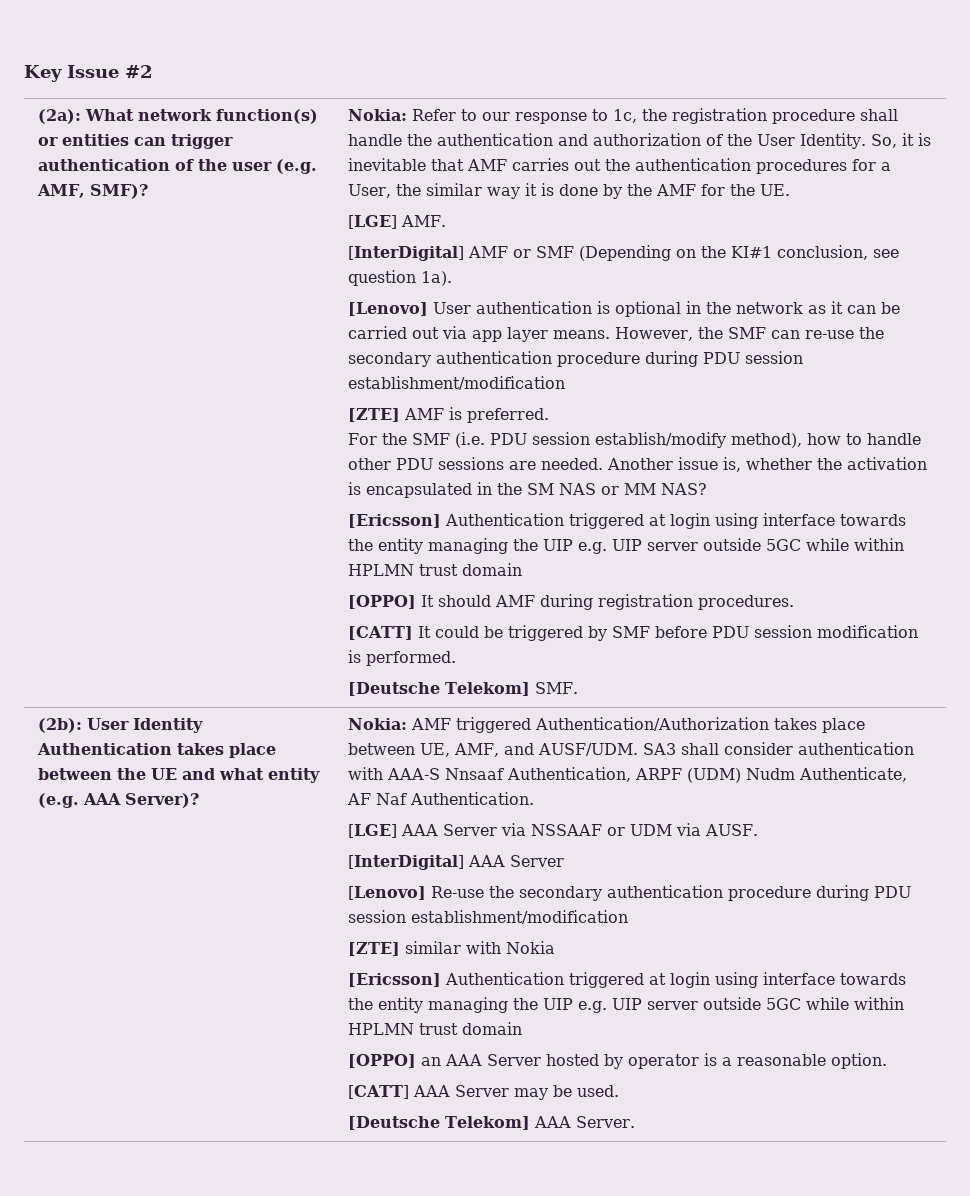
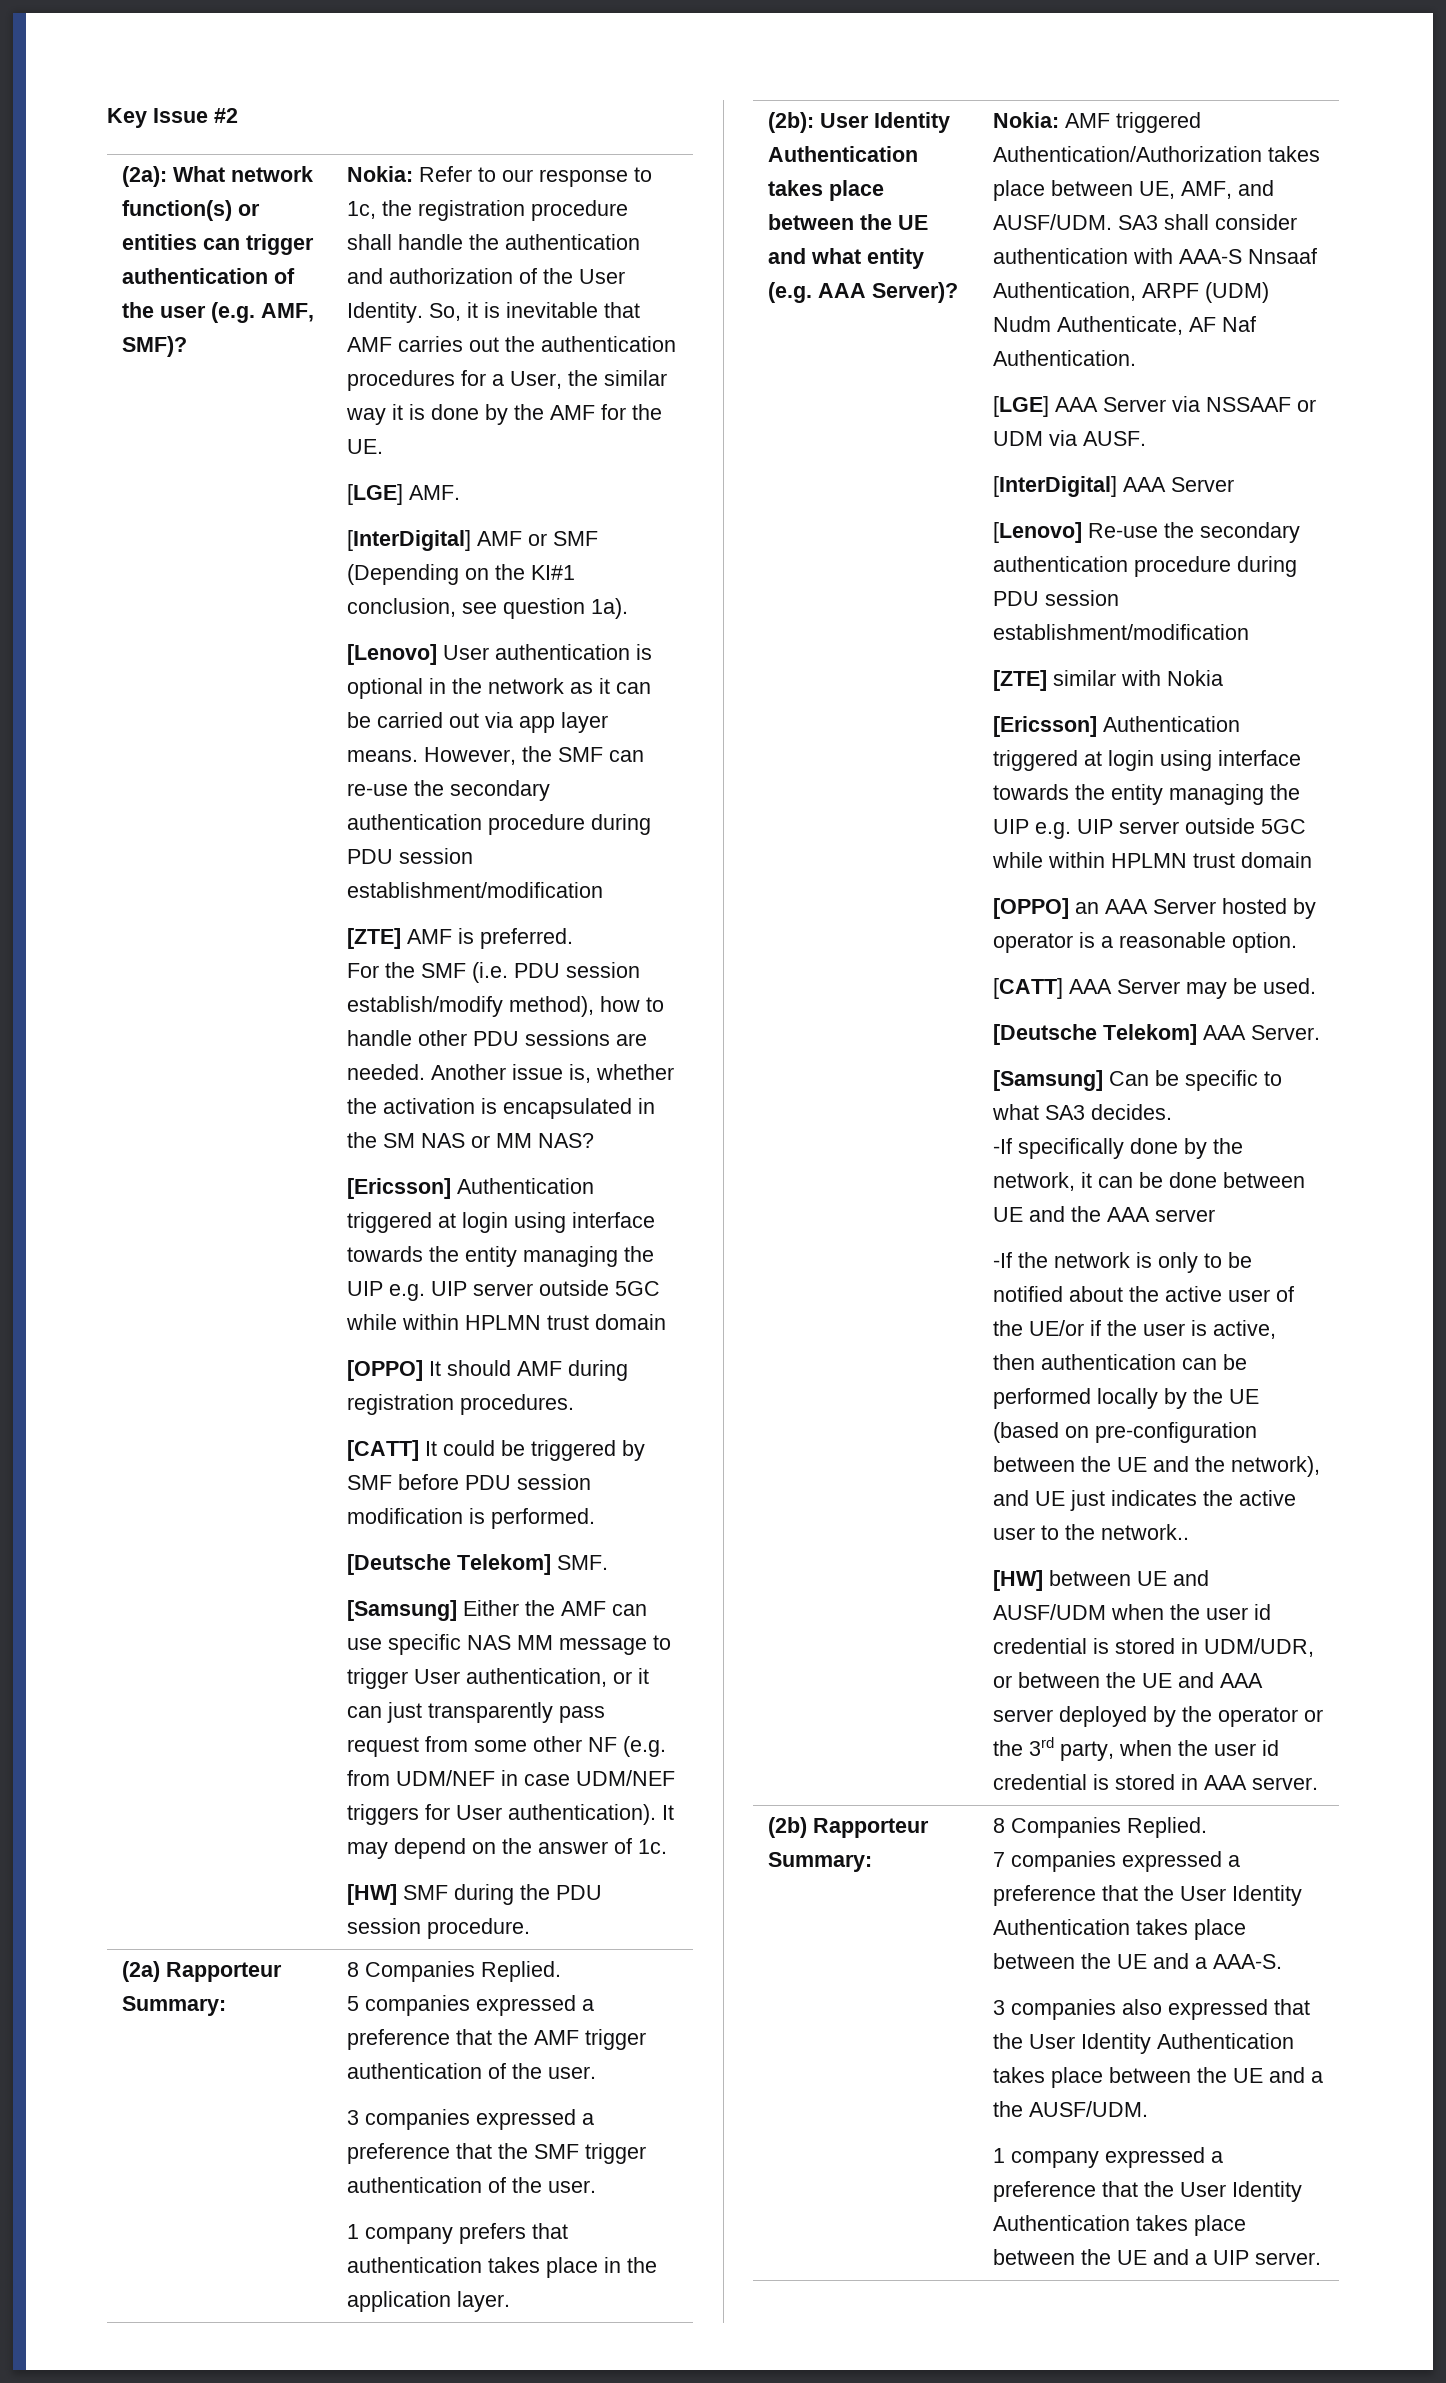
(578, 688) none -> [347,1600,648,1621] [347,1634,672,1655] [347,1668,650,1689] [347,1702,606,1723] [347,1736,667,1757] [347,1770,676,1786] [347,1804,675,1825] [347,1838,668,1859] [347,1884,603,1905] [347,1918,531,1939] [122,1961,283,1982] [122,1996,227,2016] [347,1961,562,1982] [347,1995,595,2016] [347,2029,647,2050] [347,2063,597,2079] [347,2109,595,2130] [347,2143,647,2164] [347,2177,597,2193] [347,2223,569,2244] [347,2257,658,2278] [347,2291,511,2312] // [Samsung] Either the AMF can use specific NAS MM message to trigger User authentication, or it can just transparently pass request from some other NF (e.g. from UDM/NEF in case UDM/NEF triggers for User authentication). It may depend on the answer of 1c. // [HW] SMF during the PDU session procedure. // (2a) Rapporteur Summary: | 8 Companies Replied. // 5 companies expressed a preference that the AMF trigger authentication of the user. // 3 companies expressed a preference that the SMF trigger authentication of the user. // 1 company prefers that authentication takes place in the application layer.
(635, 1122) none -> [993,1070,1283,1091] [992,1104,1173,1120] [993,1138,1244,1159] [993,1172,1306,1191] [993,1206,1216,1222] [993,1252,1253,1273] [993,1286,1295,1302] [993,1320,1277,1339] [993,1354,1248,1370] [993,1388,1260,1409] [993,1422,1258,1443] [993,1456,1321,1477] [993,1490,1297,1511] [993,1524,1190,1540] [993,1570,1210,1591] [993,1604,1272,1620] [993,1638,1315,1657] [993,1672,1264,1688] [993,1706,1324,1727] [993,1737,1280,1761] [993,1774,1319,1790] [768,1817,930,1838] [768,1852,873,1872] [993,1817,1208,1838] [993,1851,1241,1872] [993,1885,1303,1906] [993,1919,1247,1940] [993,1953,1283,1969] [993,1999,1311,2020] [993,2033,1295,2054] [993,2067,1324,2088] [993,2101,1149,2117] [993,2147,1224,2168] [993,2181,1303,2202] [993,2215,1247,2236] [993,2249,1322,2265] // [Samsung] Can be specific to what SA3 decides. // -If specifically done by the network, it can be done between UE and the AAA server // -If the network is only to be notified about the active user of the UE/or if the user is active, then authentication can be performed locally by the UE (based on pre-configuration between the UE and the network), and UE just indicates the active user to the network.. // [HW] between UE and AUSF/UDM when the user id credential is stored in UDM/UDR, or between the UE and AAA server deployed by the operator or the 3rd party, when the user id credential is stored in AAA server. // (2b) Rapporteur Summary: | 8 Companies Replied. // 7 companies expressed a preference that the User Identity Authentication takes place between the UE and a AAA-S. // 3 companies also expressed that the User Identity Authentication takes place between the UE and a the AUSF/UDM. // 1 company expressed a preference that the User Identity Authentication takes place between the UE and a UIP server.

